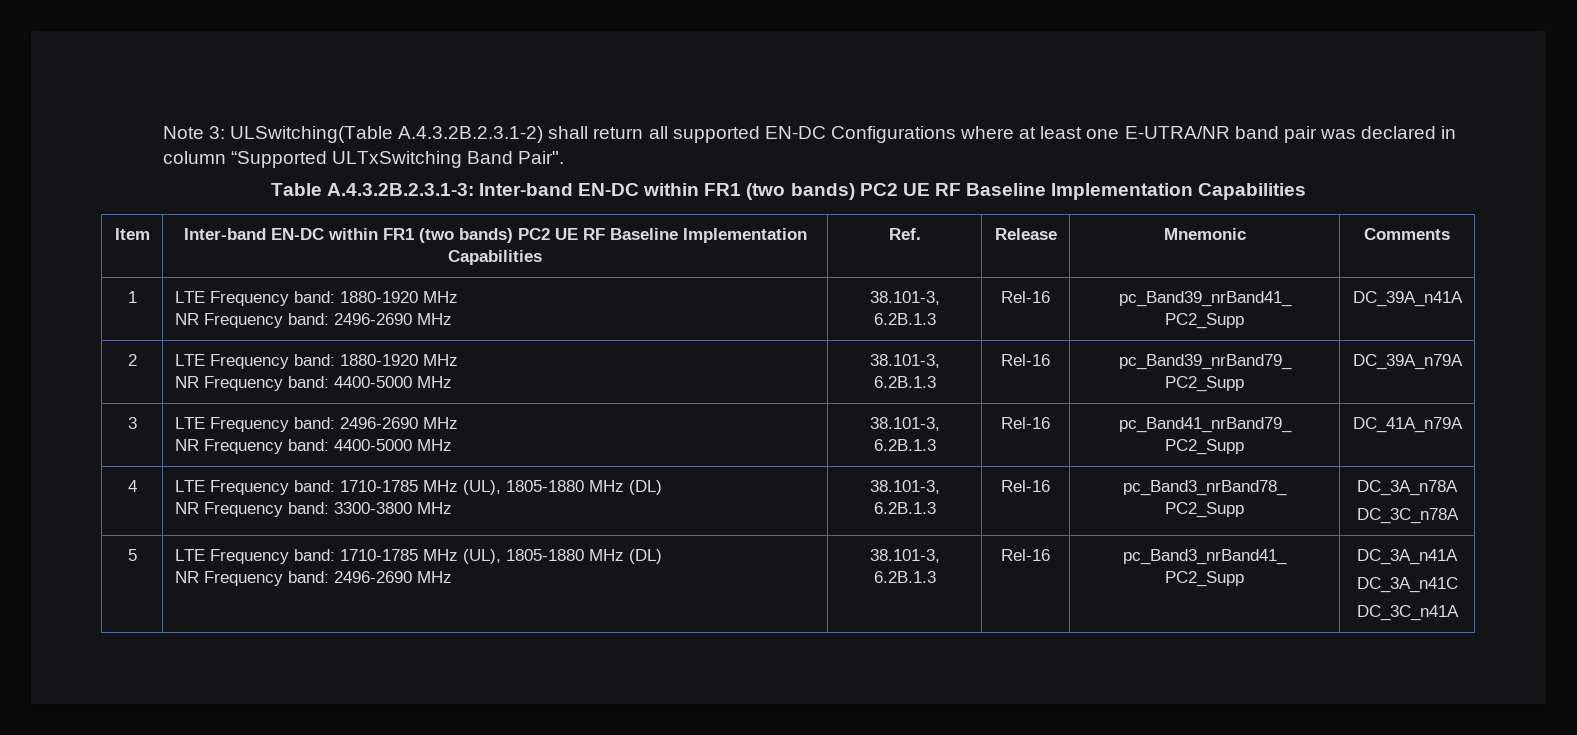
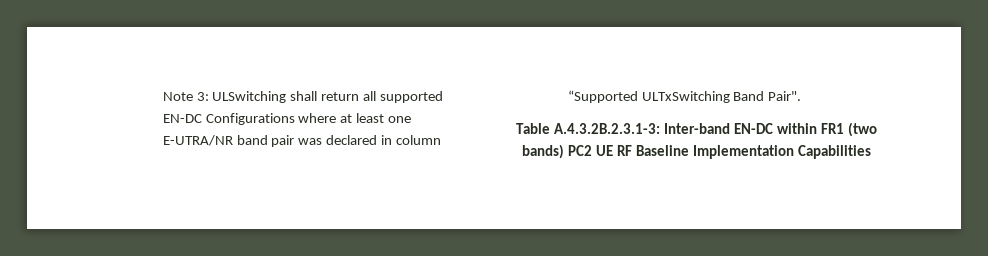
[229,126,544,143] ULSwitching(Table A.4.3.2B.2.3.1-2) -> [212,91,287,103] ULSwitching
[114,228,150,240] [183,228,807,243] [448,250,542,265] [888,228,921,240] [994,228,1057,240] [1163,228,1246,240] [1364,228,1450,240] [127,291,137,303] [174,291,458,306] [174,313,452,328] [869,291,940,305] [873,313,936,325] [1001,291,1050,303] [1118,291,1292,307] [1165,313,1244,329] [1352,291,1463,307] [127,354,137,366] [174,354,458,369] [174,376,452,391] [869,354,940,368] [873,376,936,388] [1001,354,1050,366] [1118,354,1292,370] [1165,376,1244,392] [1352,354,1463,370] [127,417,137,429] [174,417,458,432] [174,439,452,454] [869,417,940,431] [873,439,936,451] [1001,417,1050,429] [1118,417,1292,433] [1165,439,1244,455] [1352,417,1463,433] [127,480,137,492] [174,480,662,495] [174,502,452,517] [869,480,940,494] [873,502,936,514] [1001,480,1050,492] [1123,480,1287,496] [1165,502,1244,518] [1357,480,1458,496] [1356,508,1459,524] [127,549,137,561] [174,549,662,564] [174,571,452,586] [869,549,940,563] [873,571,936,583] [1001,549,1050,561] [1123,549,1287,565] [1165,571,1244,587] [1357,549,1458,565] [1356,577,1458,593] [1356,605,1459,621] // Item | Inter-band EN-DC within FR1 (two bands) PC2 UE RF Baseline Implementation Capabilities | Ref. | Release | Mnemonic | Comments // 1 | LTE Frequency band: 1880-1920 MHz // NR Frequency band: 2496-2690 MHz | 38.101-3, 6.2B.1.3 | Rel-16 | pc_Band39_nrBand41_ PC2_Supp | DC_39A_n41A // 2 | LTE Frequency band: 1880-1920 MHz // NR Frequency band: 4400-5000 MHz | 38.101-3, 6.2B.1.3 | Rel-16 | pc_Band39_nrBand79_ PC2_Supp | DC_39A_n79A // 3 | LTE Frequency band: 2496-2690 MHz // NR Frequency band: 4400-5000 MHz | 38.101-3, 6.2B.1.3 | Rel-16 | pc_Band41_nrBand79_ PC2_Supp | DC_41A_n79A // 4 | LTE Frequency band: 1710-1785 MHz (UL), 1805-1880 MHz (DL) // NR Frequency band: 3300-3800 MHz | 38.101-3, 6.2B.1.3 | Rel-16 | pc_Band3_nrBand78_ PC2_Supp | DC_3A_n78A // DC_3C_n78A // 5 | LTE Frequency band: 1710-1785 MHz (UL), 1805-1880 MHz (DL) // NR Frequency band: 2496-2690 MHz | 38.101-3, 6.2B.1.3 | Rel-16 | pc_Band3_nrBand41_ PC2_Supp | DC_3A_n41A // DC_3A_n41C // DC_3C_n41A -> (871, 152) none

